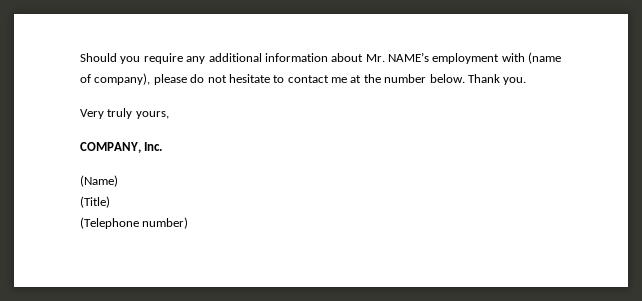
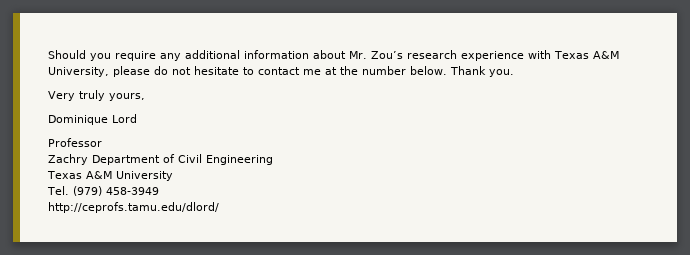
[388,52,562,64] [80,73,151,85] NAME’s employment with (name of company), -> [371,50,619,61] [48,67,109,77] Zou’s research experience with Texas A&M University,
[80,142,163,153] [80,175,118,187] [80,196,110,208] [80,217,189,229] COMPANY, Inc. // (Name) // (Title) // (Telephone number) -> [48,114,137,125] [48,138,102,147] [48,154,273,165] [47,171,173,181] [47,186,159,196] [48,202,219,213] Dominique Lord // Professor // Zachry Department of Civil Engineering // Texas A&M University // Tel. (979) 458-3949 // http://ceprofs.tamu.edu/dlord/

